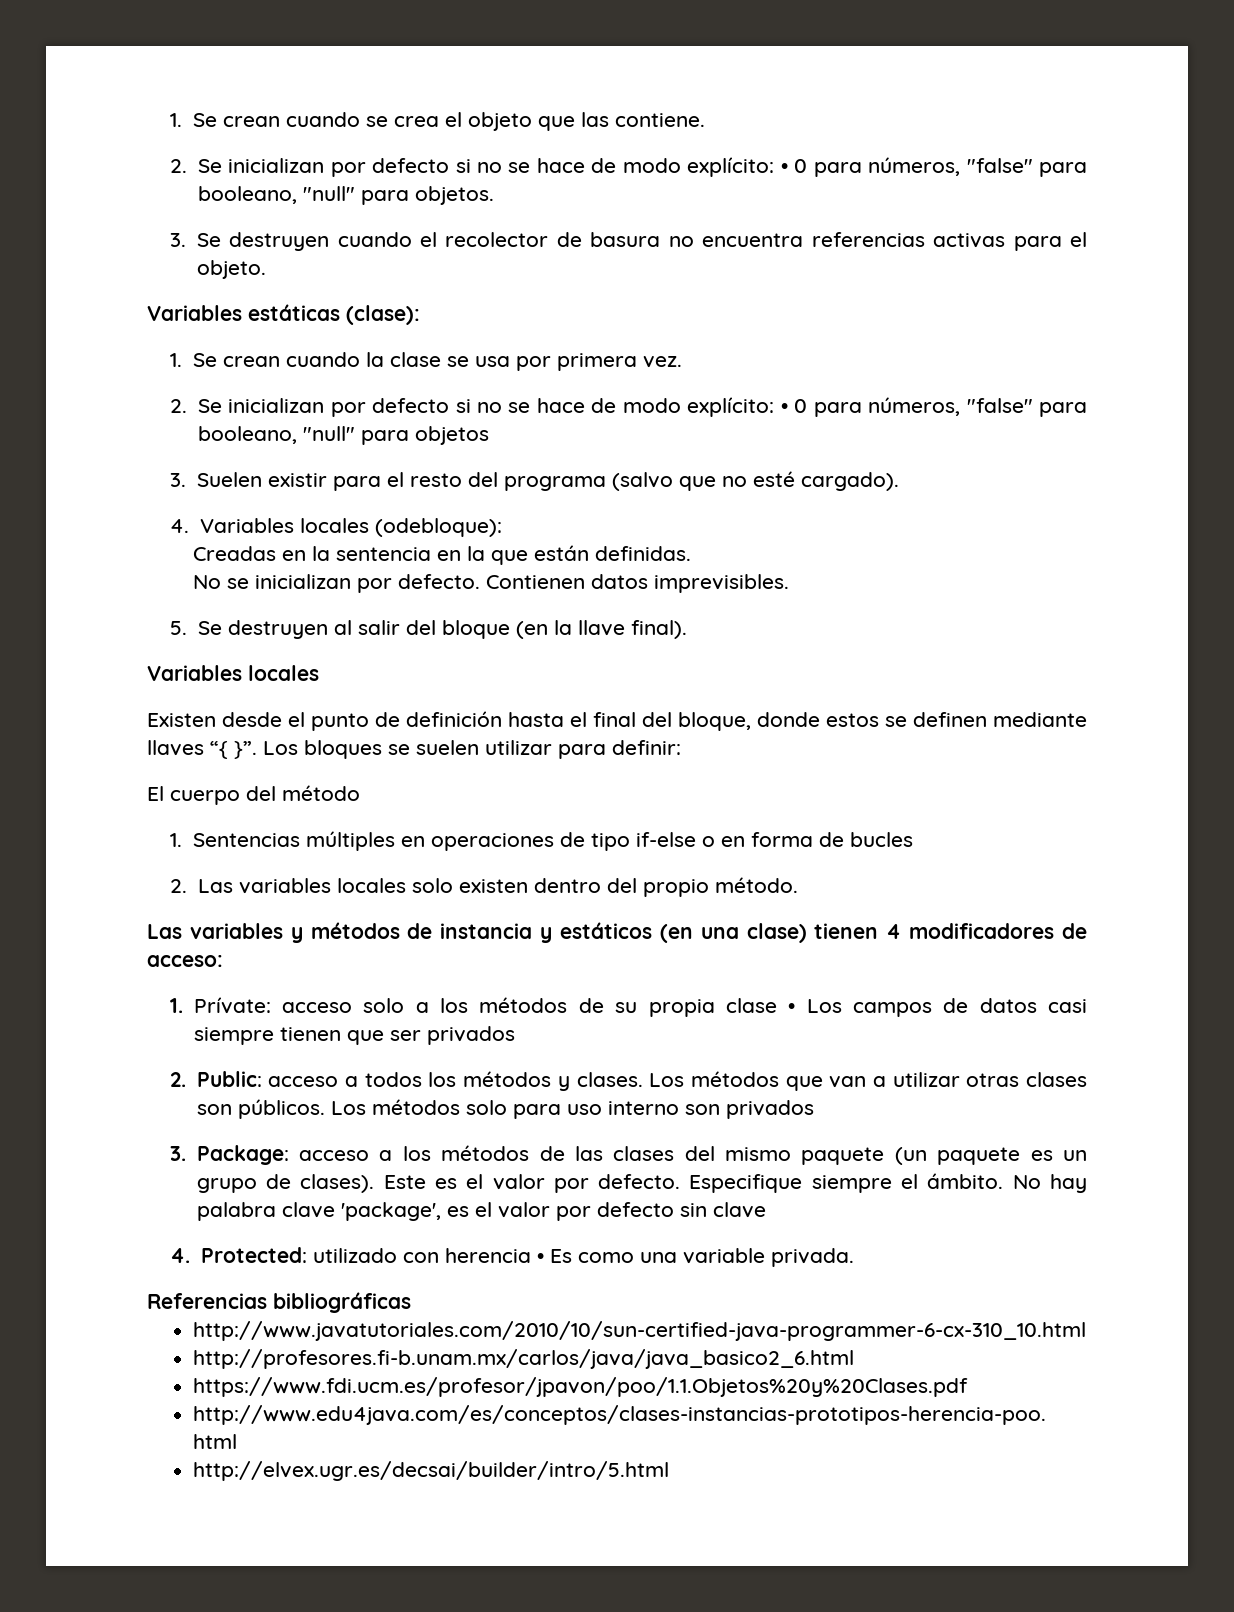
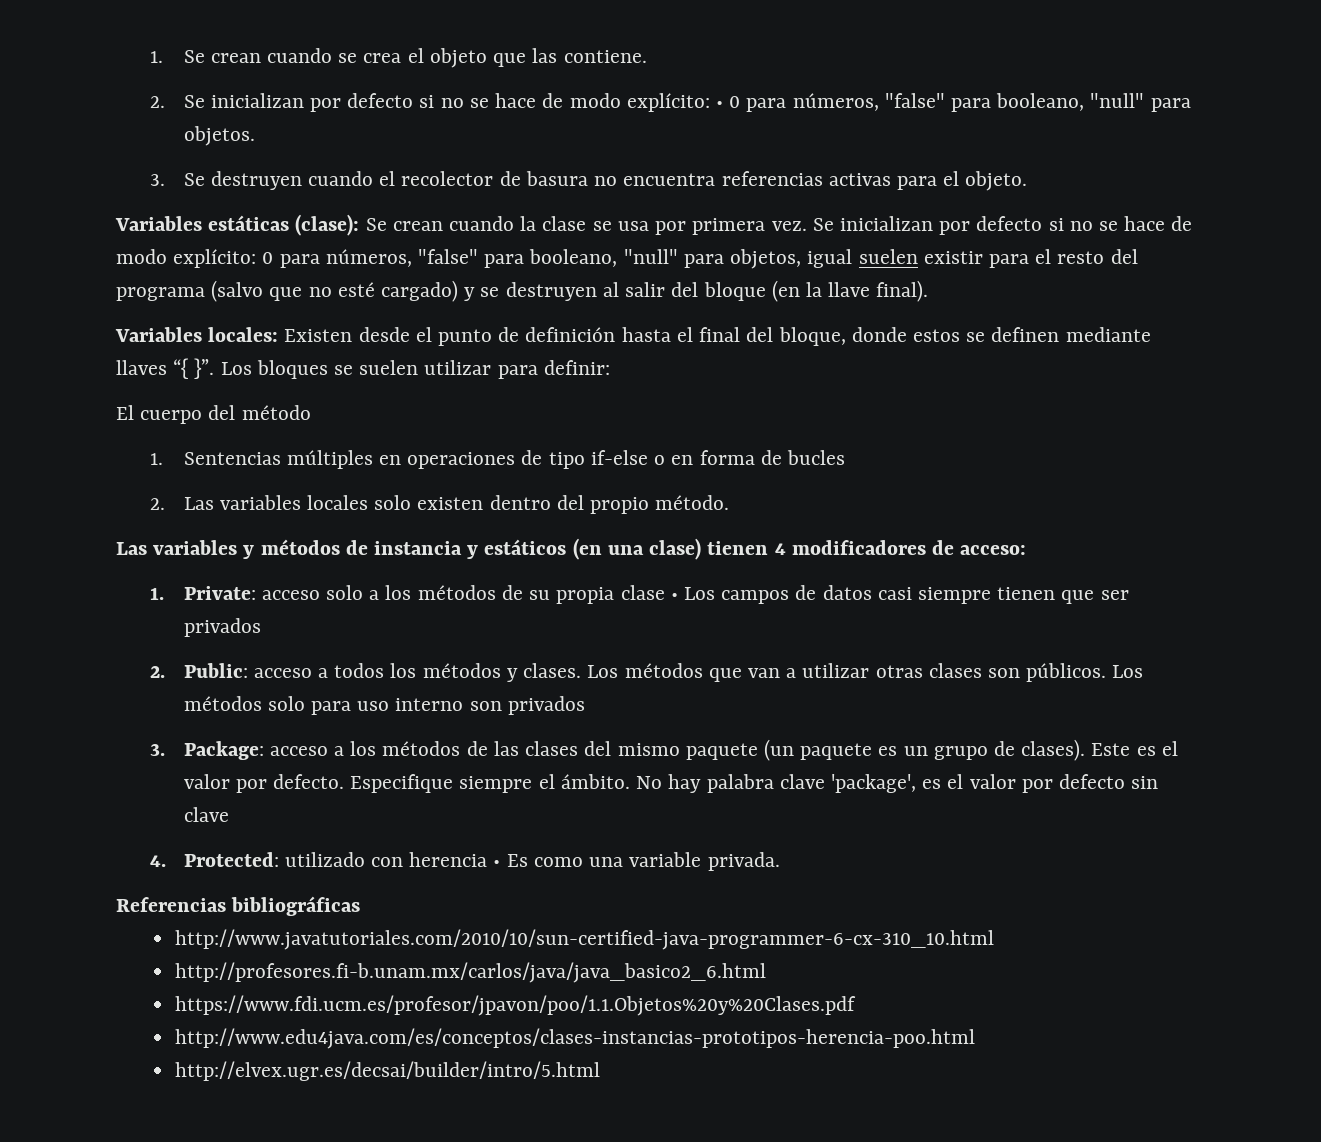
[170,353,183,367] // 1. -> (360, 225) none
[170,399,188,413] // 2. -> (807, 226) none
[780,397,1087,417] [197,426,489,445] [170,472,262,487] • 0 para números, "false" para booleano, "null" para objetos // 3. Suelen -> [262,249,918,269] 0 para números, "false" para booleano, "null" para objetos, igual suelen
[800,472,899,491] [170,518,502,537] [193,545,692,565] [193,574,790,593] [170,621,222,635] cargado). // 4. Variables locales (odebloque): // Creadas en la sentencia en la que están definidas. // No se inicializan por defecto. Contienen datos imprevisibles. // 5. Se -> [381,280,500,302] cargado) y se
[248,665,319,681] locales // -> [208,327,279,342] locales:
[193,997,271,1014] Prívate: -> [183,586,256,600] Private:

